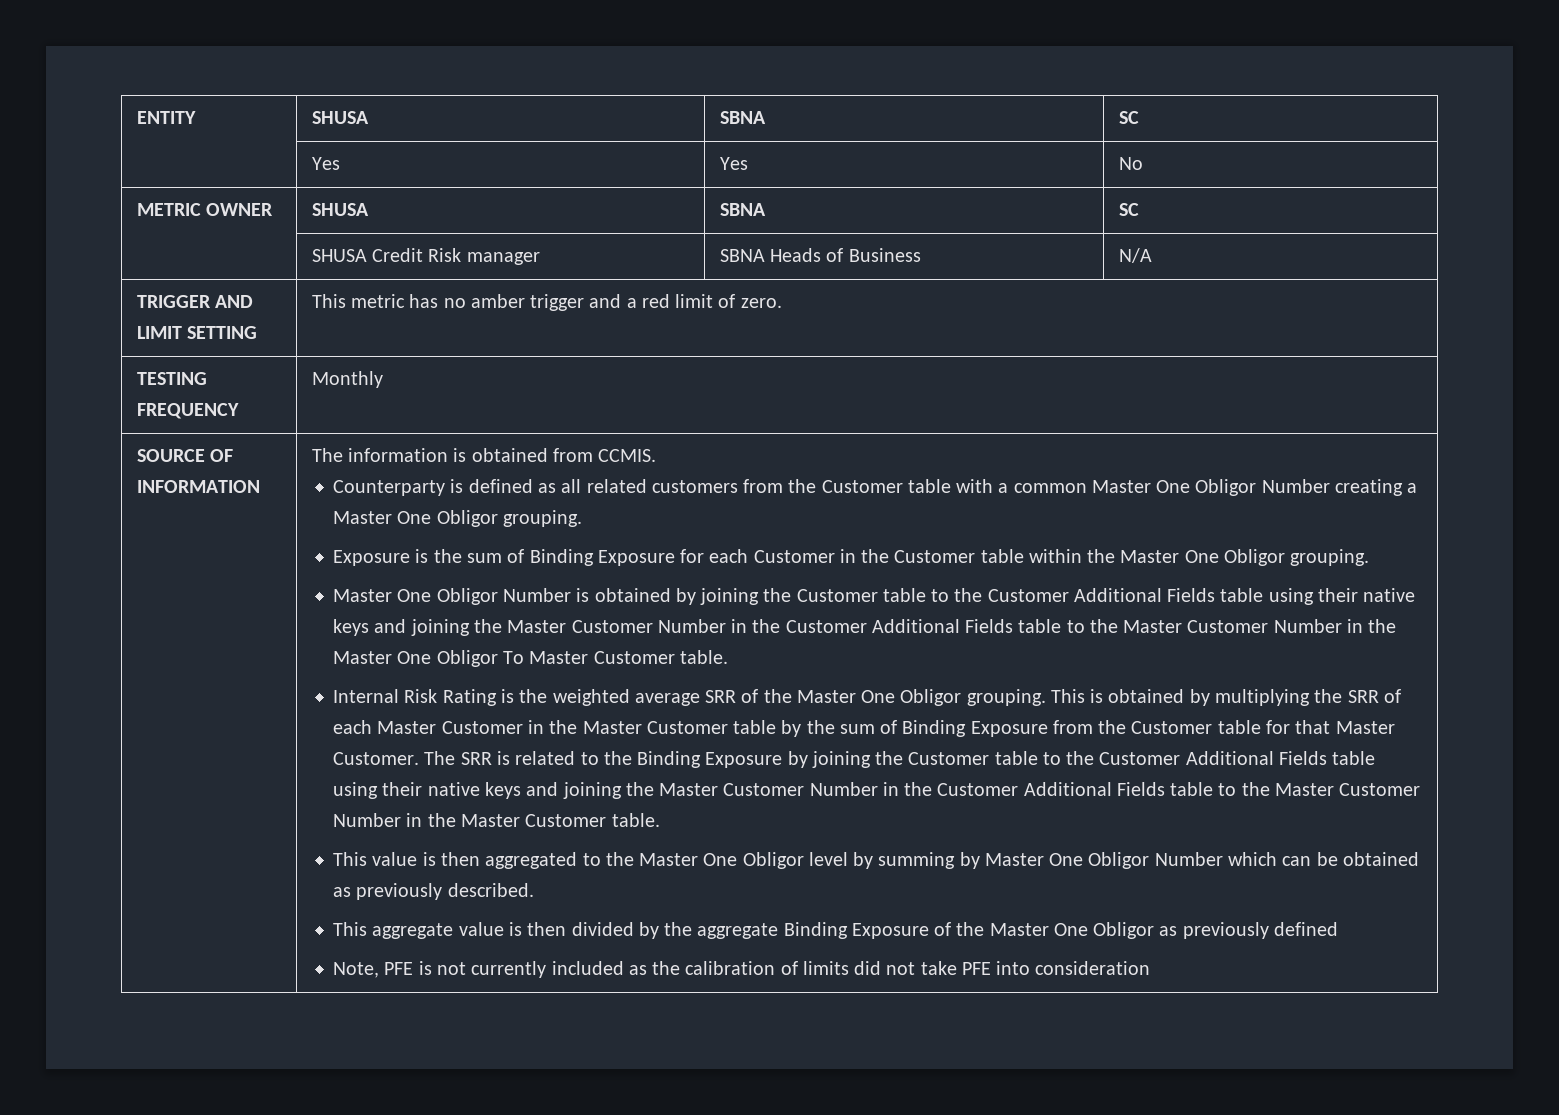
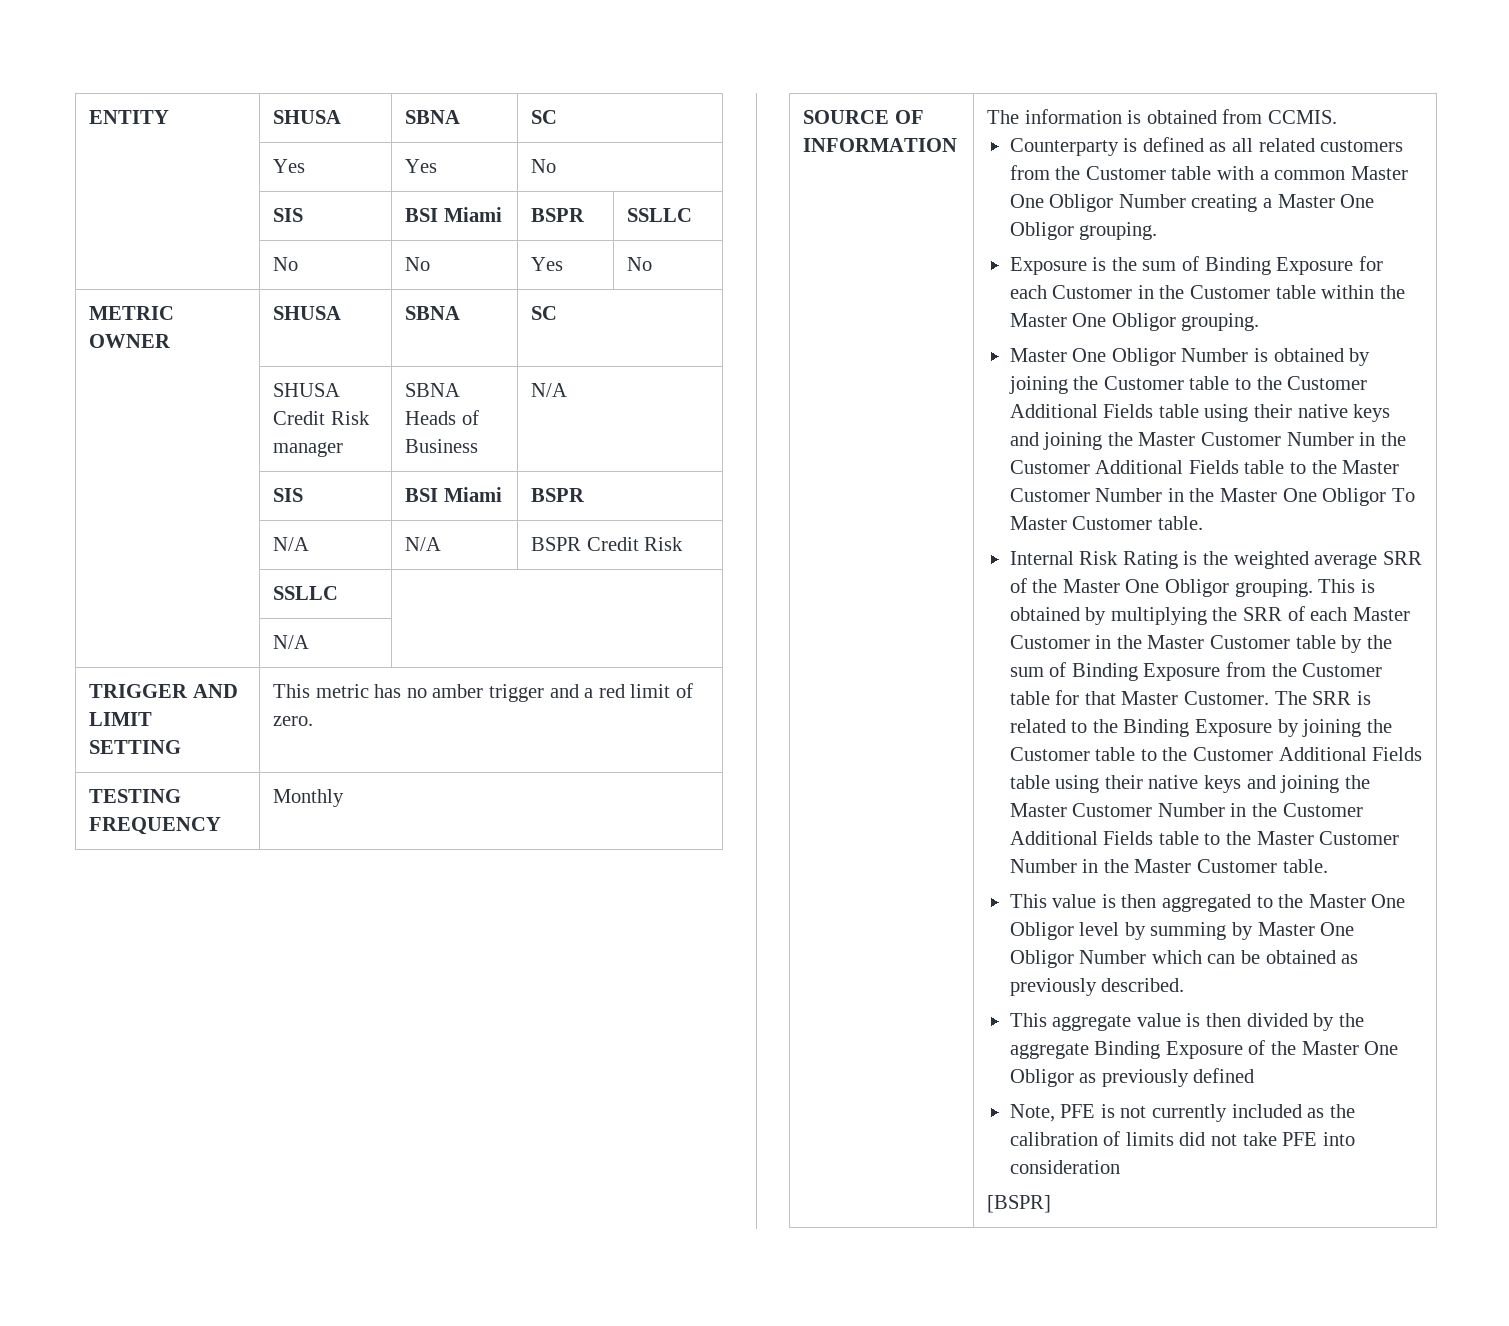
(1143, 163) none -> [273,208,304,222] [405,207,502,222] [531,208,585,222] [627,208,693,222] [273,257,299,271] [405,257,431,271] [531,257,564,271] [627,257,653,271] // | SIS | BSI Miami | BSPR | SSLLC // | No | No | Yes | No
(1152, 255) none -> [273,488,304,502] [405,487,502,502] [531,488,585,502] [273,537,310,551] [405,537,442,551] [531,537,684,551] [273,586,339,600] [273,635,310,649] // | SIS | BSI Miami | BSPR // | N/A | N/A | BSPR Credit Risk // | SSLLC | // | N/A |
(1151, 968) none -> [987,1195,1052,1213] // [BSPR]

